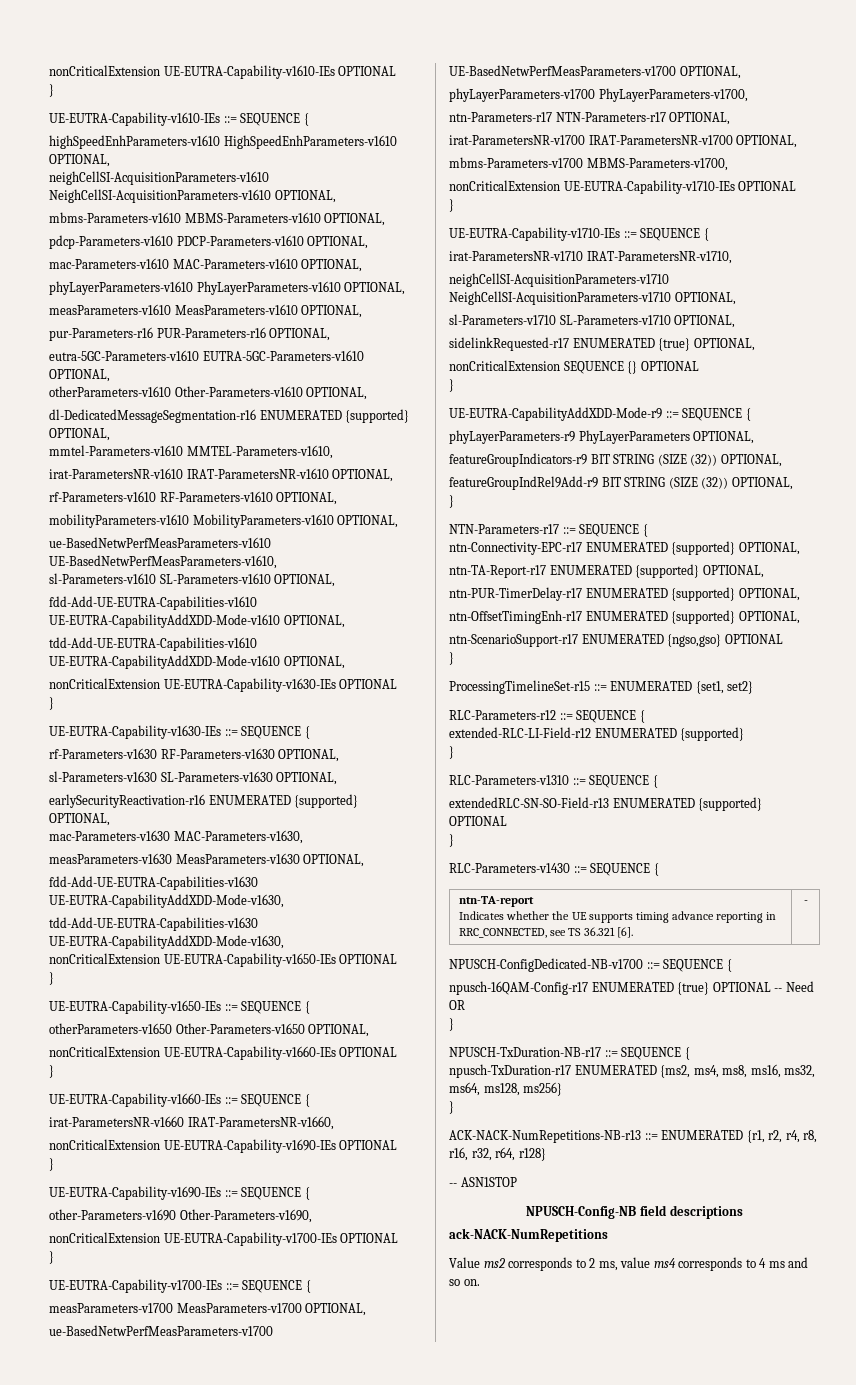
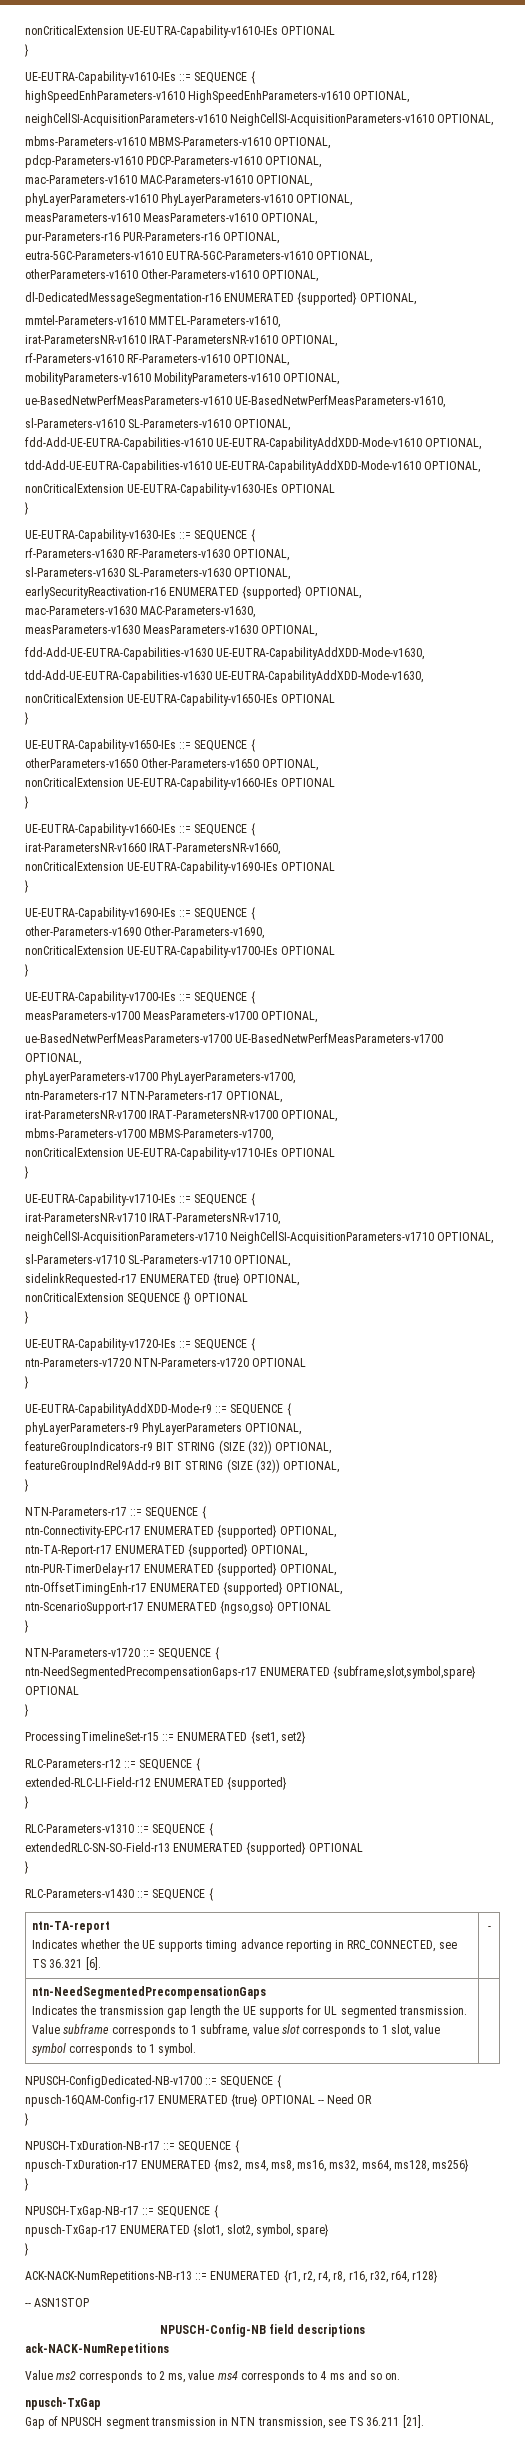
(454, 385) none -> [25,1338,255,1351] [25,1358,307,1367] [24,1376,28,1389] // UE-EUTRA-Capability-v1720-IEs ::= SEQUENCE { // ntn-Parameters-v1720 NTN-Parameters-v1720 OPTIONAL // }
(454, 658) none -> [25,1647,219,1660] [25,1666,476,1679] [25,1686,79,1695] [24,1704,28,1717] // NTN-Parameters-v1720 ::= SEQUENCE { // ntn-NeedSegmentedPrecompensationGaps-r17 ENUMERATED {subframe,slot,symbol,spare} OPTIONAL // }
(808, 902) none -> [32,1986,267,1999] [32,2005,467,2018] [32,2024,441,2037] [32,2043,197,2056] // ntn-NeedSegmentedPrecompensationGaps // Indicates the transmission gap length the UE supports for UL segmented transmission. Value subframe corresponds to 1 subframe, value slot corresponds to 1 slot, value symbol corresponds to 1 symbol. |
(454, 1107) none -> [25,2205,218,2218] [25,2224,329,2237] [24,2243,28,2256] // NPUSCH-TxGap-NB-r17 ::= SEQUENCE { // npusch-TxGap-r17 ENUMERATED {slot1, slot2, symbol, spare} // }
(480, 1282) none -> [25,2397,101,2410] [25,2415,424,2429] // npusch-TxGap // Gap of NPUSCH segment transmission in NTN transmission, see TS 36.211 [21].

